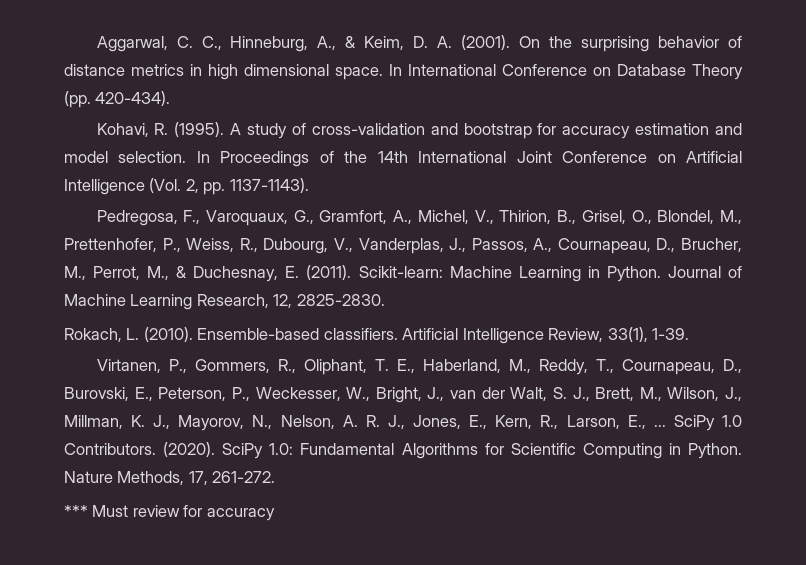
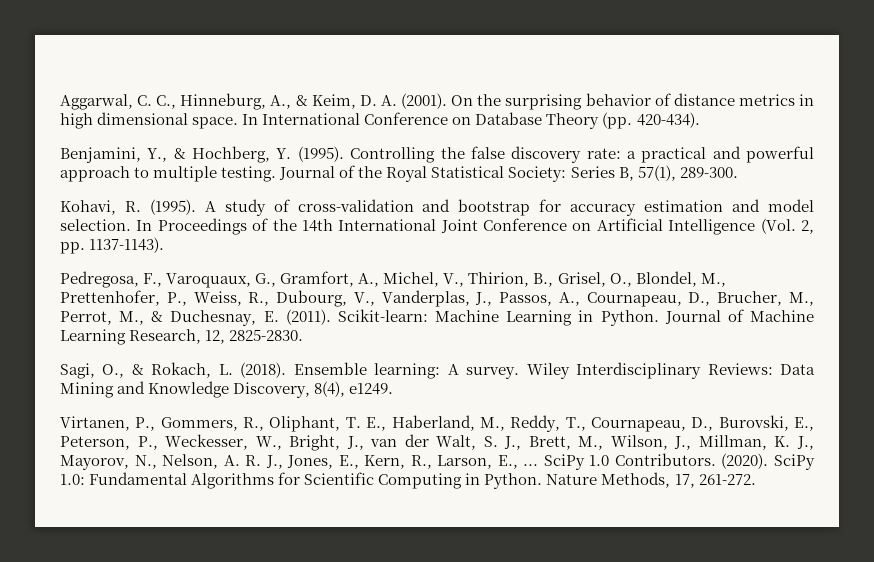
(171, 98) none -> [60,146,815,163] [60,165,738,182] // Benjamini, Y., & Hochberg, Y. (1995). Controlling the false discovery rate: a practical and powerful approach to multiple testing. Journal of the Royal Statistical Society: Series B, 57(1), 289-300.
[64,327,690,344] Rokach, L. (2010). Ensemble-based classifiers. Artificial Intelligence Review, 33(1), 1-39. -> [60,362,815,379] [60,381,394,398] Sagi, O., & Rokach, L. (2018). Ensemble learning: A survey. Wiley Interdisciplinary Reviews: Data Mining and Knowledge Discovery, 8(4), e1249.
[64,505,275,521] // *** Must review for accuracy -> (756, 479) none

